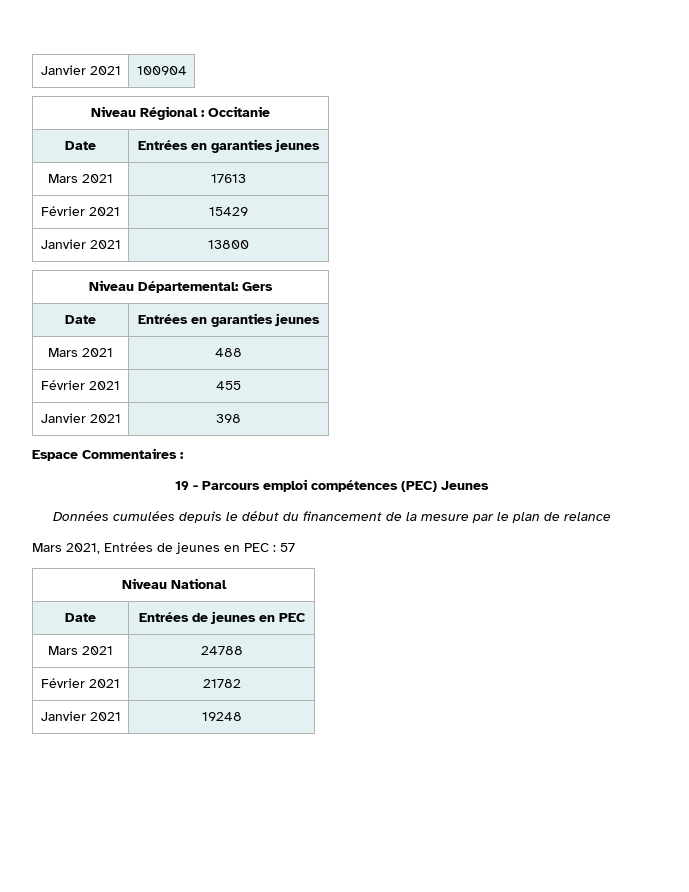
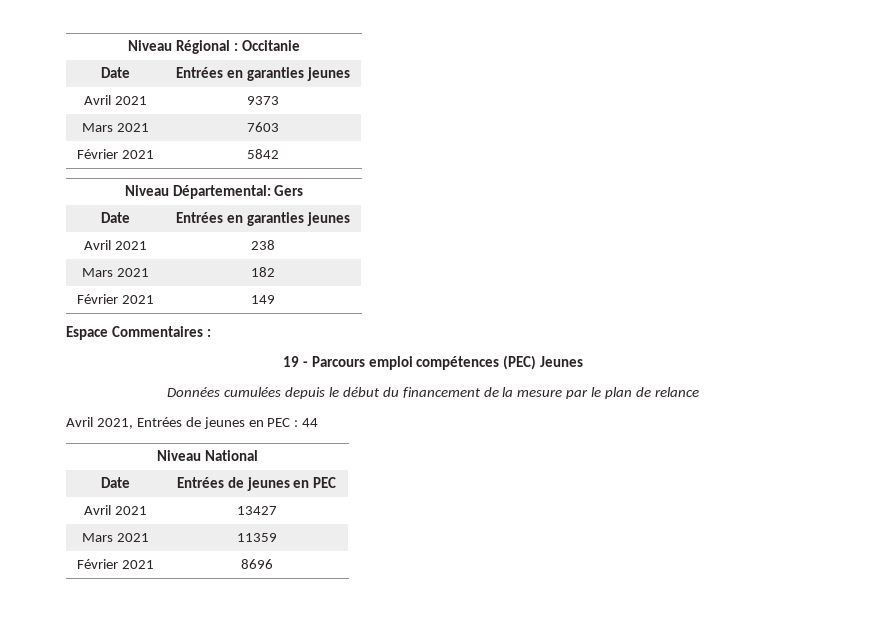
[40,65,121,75] [136,66,187,75] Janvier 2021 | 100904 // -> (128, 45) none
[48,174,113,183] [211,174,246,183] [41,206,120,216] [209,207,248,216] [40,239,121,249] [208,240,249,249] // Mars 2021 | 17613 // Février 2021 | 15429 // Janvier 2021 | 13800 -> [84,95,147,105] [247,96,279,105] [82,123,149,132] [247,122,279,132] [77,149,154,159] [247,149,279,159] // Avril 2021 | 9373 // Mars 2021 | 7603 // Février 2021 | 5842
[48,348,113,357] [215,348,242,357] [41,380,120,390] [216,381,241,390] [40,413,121,423] [216,414,241,423] // Mars 2021 | 488 // Février 2021 | 455 // Janvier 2021 | 398 -> [84,240,147,250] [251,240,275,250] [82,268,149,277] [251,267,275,277] [77,294,154,304] [251,295,275,304] // Avril 2021 | 238 // Mars 2021 | 182 // Février 2021 | 149
[32,543,62,552] Mars -> [66,417,93,427] Avril
[280,543,295,552] 57 -> [302,418,319,427] 44
[48,646,113,655] [200,646,243,655] [41,678,120,688] [202,679,241,688] [40,711,121,721] [201,712,242,721] // Mars 2021 | 24788 // Février 2021 | 21782 // Janvier 2021 | 19248 -> [84,505,147,515] [236,506,277,515] [82,533,149,542] [236,533,277,542] [77,559,154,569] [240,559,273,569] // Avril 2021 | 13427 // Mars 2021 | 11359 // Février 2021 | 8696

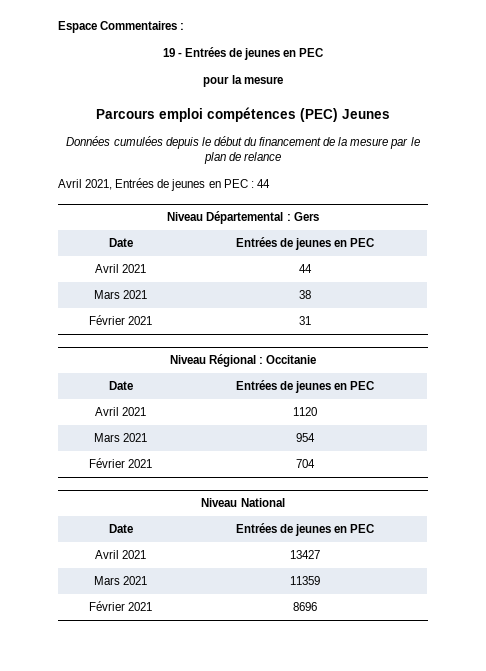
[128,40,300,54] [101,67,130,78] [176,67,350,81] [84,95,147,105] [247,96,279,105] [82,123,149,132] [247,122,279,132] [77,149,154,159] [247,149,279,159] [124,185,304,199] [101,212,130,223] [176,212,350,226] [84,240,147,250] [251,240,275,250] [82,268,149,277] [251,267,275,277] [77,294,154,304] [251,295,275,304] Niveau Régional : Occitanie // Date | Entrées en garanties jeunes // Avril 2021 | 9373 // Mars 2021 | 7603 // Février 2021 | 5842 // Niveau Départemental: Gers // Date | Entrées en garanties jeunes // Avril 2021 | 238 // Mars 2021 | 182 // Février 2021 | 149 // -> (58, 27) none
(308, 364) none -> [184,47,324,60] [203,75,283,87] Entrées de jeunes en PEC // pour la mesure //
(319, 422) none -> [167,211,319,224] [108,238,133,247] [235,237,375,250] [94,264,147,273] [299,264,312,273] [93,290,148,299] [299,290,311,299] [88,315,153,325] [299,316,311,325] [169,354,317,367] [108,381,133,390] [235,380,375,393] [94,407,147,416] [293,407,317,416] [93,433,148,442] [296,433,315,442] [88,458,153,468] [296,459,315,468] // Niveau Départemental : Gers // Date | Entrées de jeunes en PEC // Avril 2021 | 44 // Mars 2021 | 38 // Février 2021 | 31 // Niveau Régional : Occitanie // Date | Entrées de jeunes en PEC // Avril 2021 | 1120 // Mars 2021 | 954 // Février 2021 | 704

